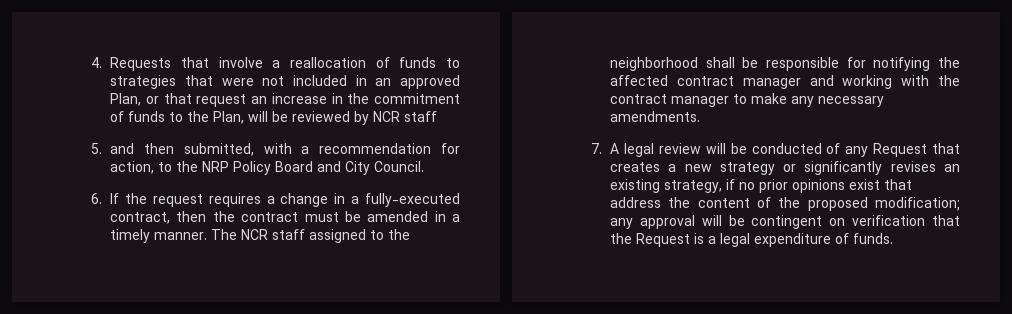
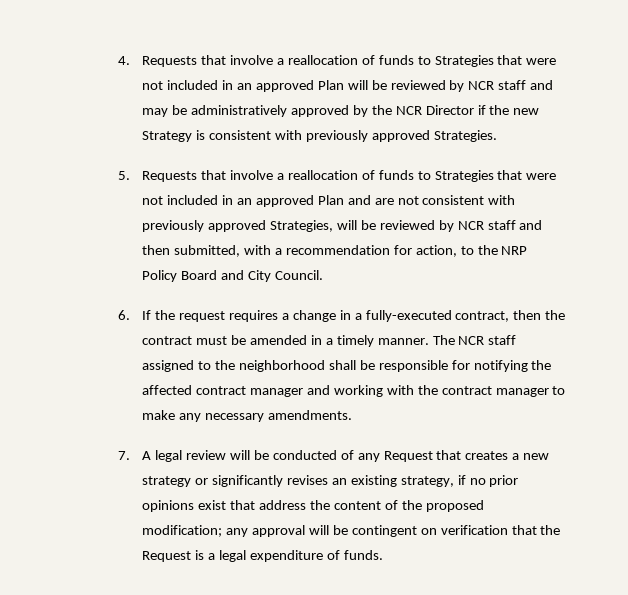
[110,75,460,89] [110,93,460,107] [110,111,438,125] [90,143,102,154] strategies that were not included in an approved Plan, or that request an increase in the commitment of funds to the Plan, will be reviewed by NCR staff // 5. -> [434,55,557,67] [142,80,554,92] [142,105,540,117] [142,130,497,142] [118,170,557,182] [142,195,516,207] [142,220,516,232] Strategies that were not included in an approved Plan will be reviewed by NCR staff and may be administratively approved by the NCR Director if the new Strategy is consistent with previously approved Strategies. // 5. Requests that involve a reallocation of funds to Strategies that were not included in an approved Plan and are not consistent with previously approved Strategies, will be reviewed by NCR staff

